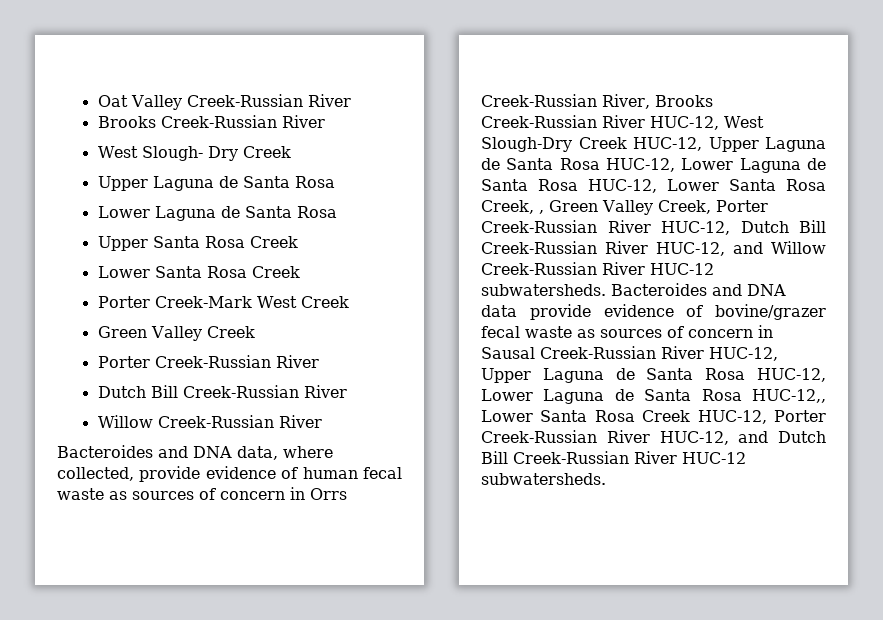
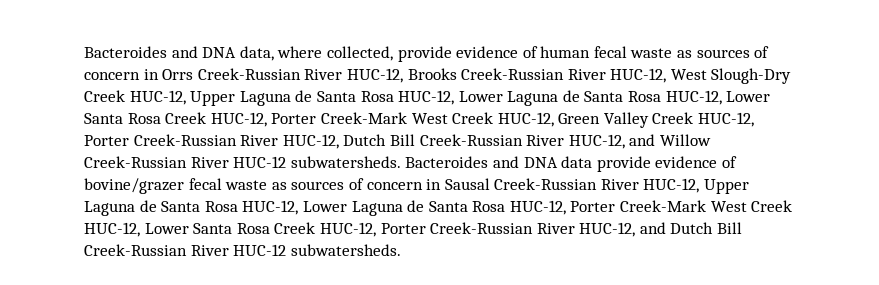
[97,94,351,110] [97,115,325,128] [97,146,291,161] [97,176,335,191] [97,206,337,221] [97,236,298,251] [97,266,300,278] [97,296,349,308] [97,326,255,341] [97,355,319,368] [97,385,347,398] [97,415,322,428] Oat Valley Creek-Russian River // Brooks Creek-Russian River // West Slough- Dry Creek // Upper Laguna de Santa Rosa // Lower Laguna de Santa Rosa // Upper Santa Rosa Creek // Lower Santa Rosa Creek // Porter Creek-Mark West Creek // Green Valley Creek // Porter Creek-Russian River // Dutch Bill Creek-Russian River // Willow Creek-Russian River // -> (84, 52) none
[602,94,650,109] River, -> [304,68,403,83] River HUC-12,
[481,200,711,215] Creek, , Green Valley Creek, -> [165,112,755,128] Creek HUC-12, Porter Creek-Mark West Creek HUC-12, Green Valley Creek HUC-12,
[752,389,826,403] HUC-12,, -> [509,200,793,215] [84,222,140,237] HUC-12, Porter Creek-Mark West Creek HUC-12,

